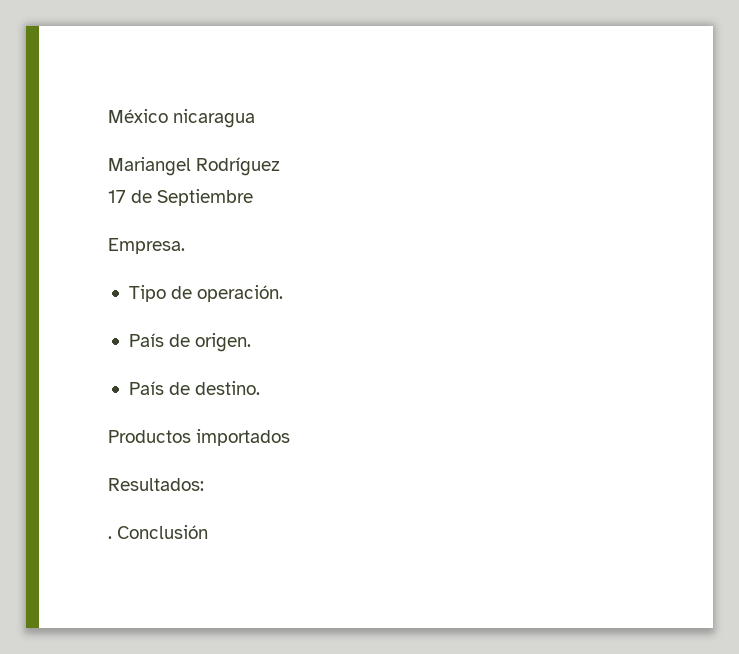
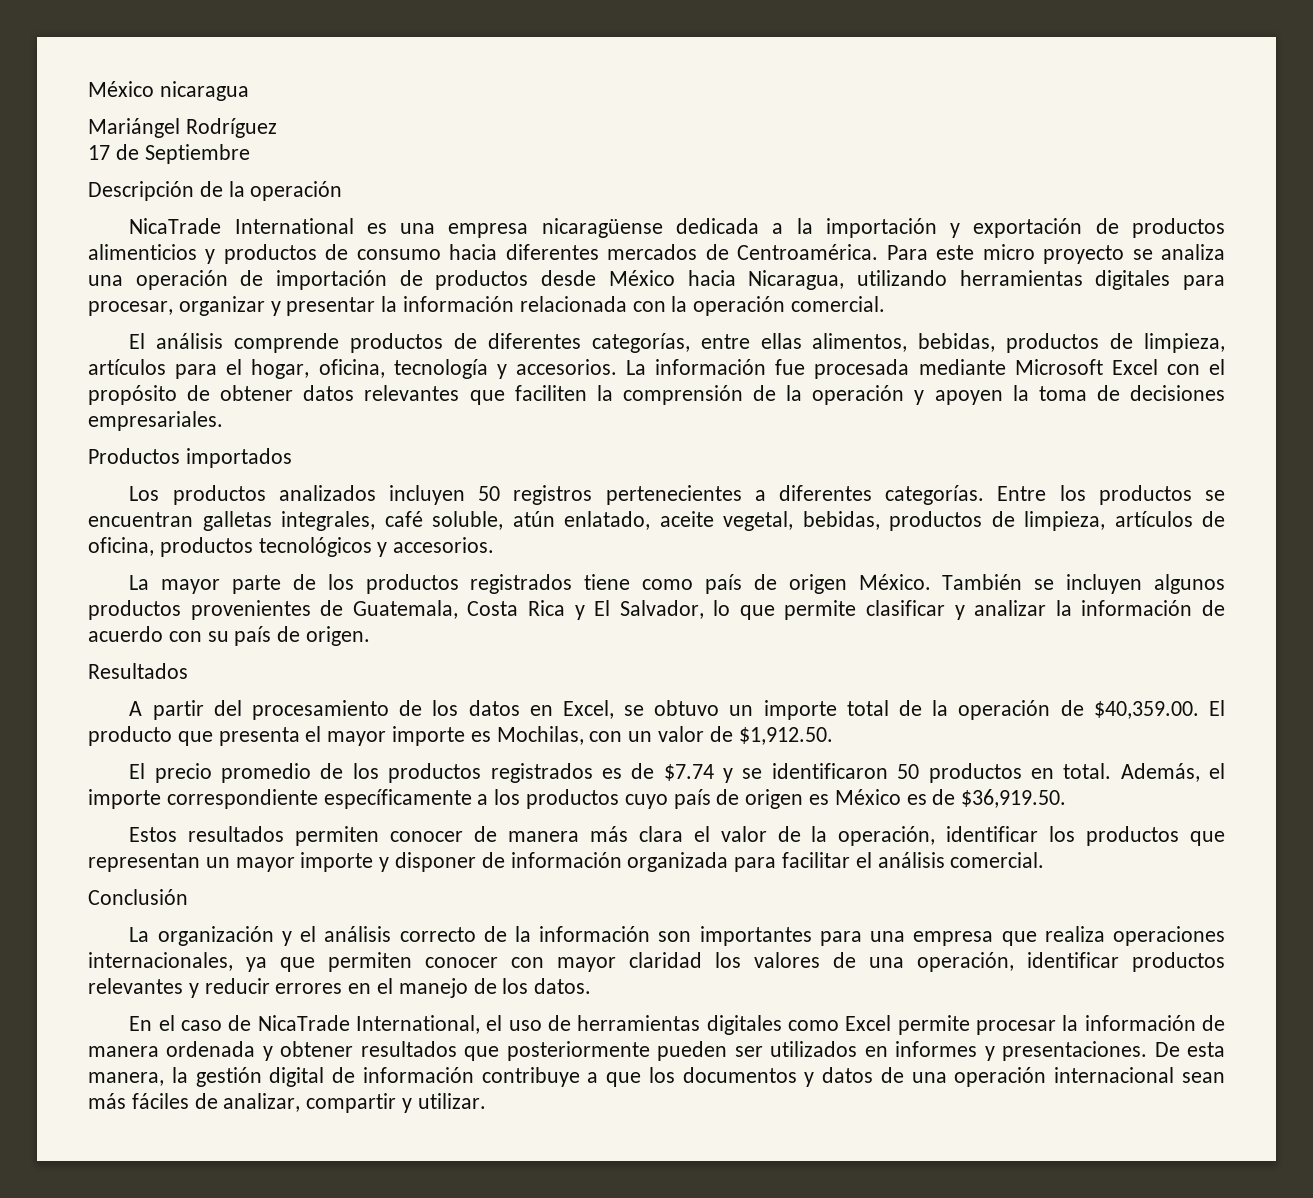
[108,157,191,176] Mariangel -> [88,118,180,138] Mariángel
[108,238,185,254] [128,285,284,302] [128,333,252,352] [128,381,261,395] [108,429,291,446] [108,478,204,491] [108,525,209,539] Empresa. // Tipo de operación. // País de origen. // País de destino. // Productos importados // Resultados: // . Conclusión -> [88,181,343,201] [129,218,1225,238] [88,244,1225,264] [88,270,1225,290] [88,296,886,316] [129,333,1225,353] [88,359,1225,379] [88,385,1225,405] [88,411,223,431] [88,448,292,468] [129,485,1225,505] [88,511,1225,531] [88,537,495,557] [129,574,1225,594] [88,600,1225,620] [88,626,371,646] [88,663,188,679] [129,700,1226,720] [88,726,833,746] [129,763,1226,783] [88,789,1067,809] [129,826,1225,846] [88,852,1045,872] [88,889,188,905] [129,926,1225,946] [88,952,1225,972] [88,978,592,998] [129,1015,1226,1035] [88,1041,1226,1061] [88,1067,1225,1087] [88,1093,486,1113] Descripción de la operación // NicaTrade International es una empresa nicaragüense dedicada a la importación y exportación de productos alimenticios y productos de consumo hacia diferentes mercados de Centroamérica. Para este micro proyecto se analiza una operación de importación de productos desde México hacia Nicaragua, utilizando herramientas digitales para procesar, organizar y presentar la información relacionada con la operación comercial. // El análisis comprende productos de diferentes categorías, entre ellas alimentos, bebidas, productos de limpieza, artículos para el hogar, oficina, tecnología y accesorios. La información fue procesada mediante Microsoft Excel con el propósito de obtener datos relevantes que faciliten la comprensión de la operación y apoyen la toma de decisiones empresariales. // Productos importados // Los productos analizados incluyen 50 registros pertenecientes a diferentes categorías. Entre los productos se encuentran galletas integrales, café soluble, atún enlatado, aceite vegetal, bebidas, productos de limpieza, artículos de oficina, productos tecnológicos y accesorios. // La mayor parte de los productos registrados tiene como país de origen México. También se incluyen algunos productos provenientes de Guatemala, Costa Rica y El Salvador, lo que permite clasificar y analizar la información de acuerdo con su país de origen. // Resultados // A partir del procesamiento de los datos en Excel, se obtuvo un importe total de la operación de $40,359.00. El producto que presenta el mayor importe es Mochilas, con un valor de $1,912.50. // El precio promedio de los productos registrados es de $7.74 y se identificaron 50 productos en total. Además, el importe correspondiente específicamente a los productos cuyo país de origen es México es de $36,919.50. // Estos resultados permiten conocer de manera más clara el valor de la operación, identificar los productos que representan un mayor importe y disponer de información organizada para facilitar el análisis comercial. // Conclusión // La organización y el análisis correcto de la información son importantes para una empresa que realiza operaciones internacionales, ya que permiten conocer con mayor claridad los valores de una operación, identificar productos relevantes y reducir errores en el manejo de los datos. // En el caso de NicaTrade International, el uso de herramientas digitales como Excel permite procesar la información de manera ordenada y obtener resultados que posteriormente pueden ser utilizados en informes y presentaciones. De esta manera, la gestión digital de información contribuye a que los documentos y datos de una operación internacional sean más fáciles de analizar, compartir y utilizar.

